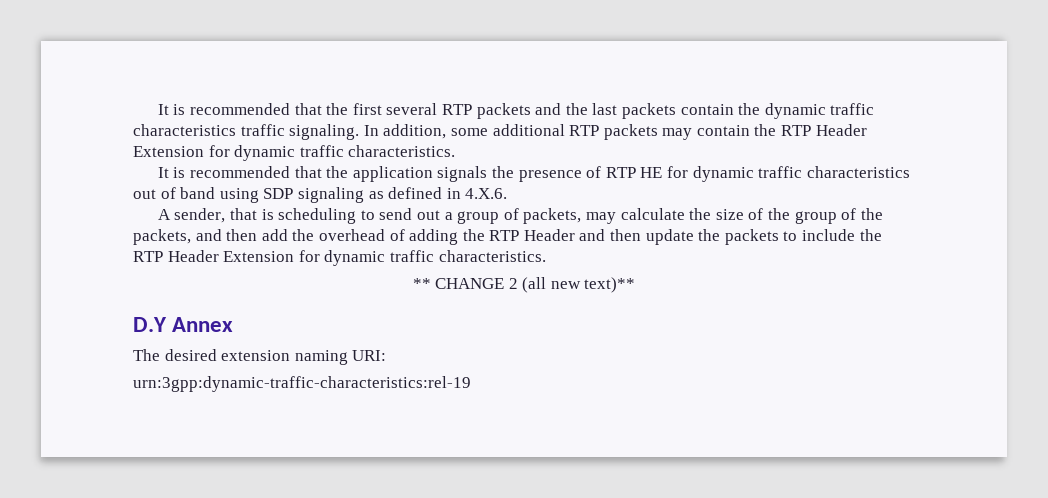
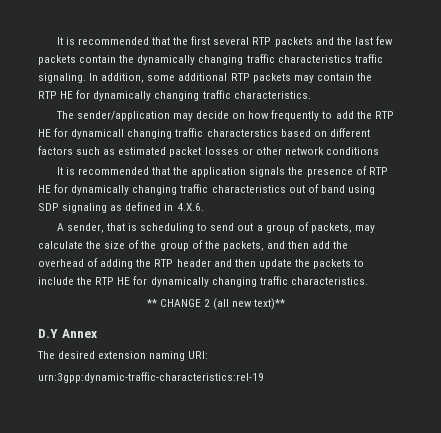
(618, 109) none -> [375,36,393,45] few
[764,103,826,119] dynamic -> [137,55,244,65] dynamically changing
[815,124,867,136] [133,145,456,161] Header Extension for dynamic traffic characteristics. -> [60,90,311,101] [55,110,394,121] [38,128,370,139] [38,146,379,157] HE for dynamically changing traffic characteristics. // The sender/application may decide on how frequently to add the RTP HE for dynamicall changing traffic characterstics based on different factors such as estimated packet losses or other network conditions
[692,166,754,182] dynamic -> [71,185,178,195] dynamically changing
[523,229,575,241] Header -> [176,259,211,267] header
[167,250,386,266] Header Extension for dynamic -> [117,276,257,287] HE for dynamically changing

